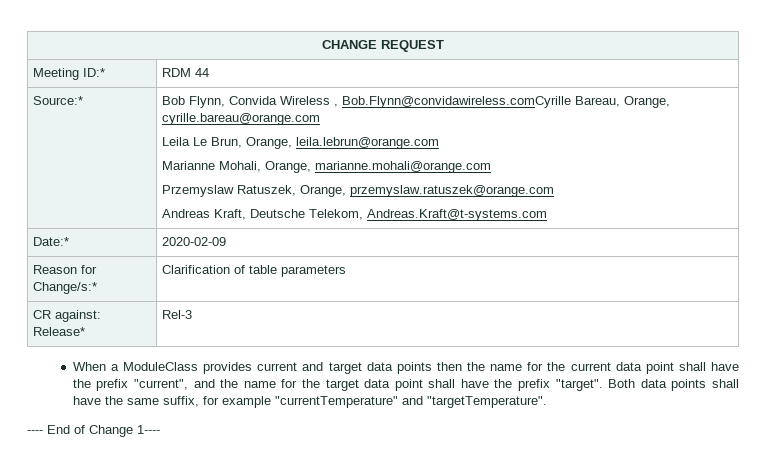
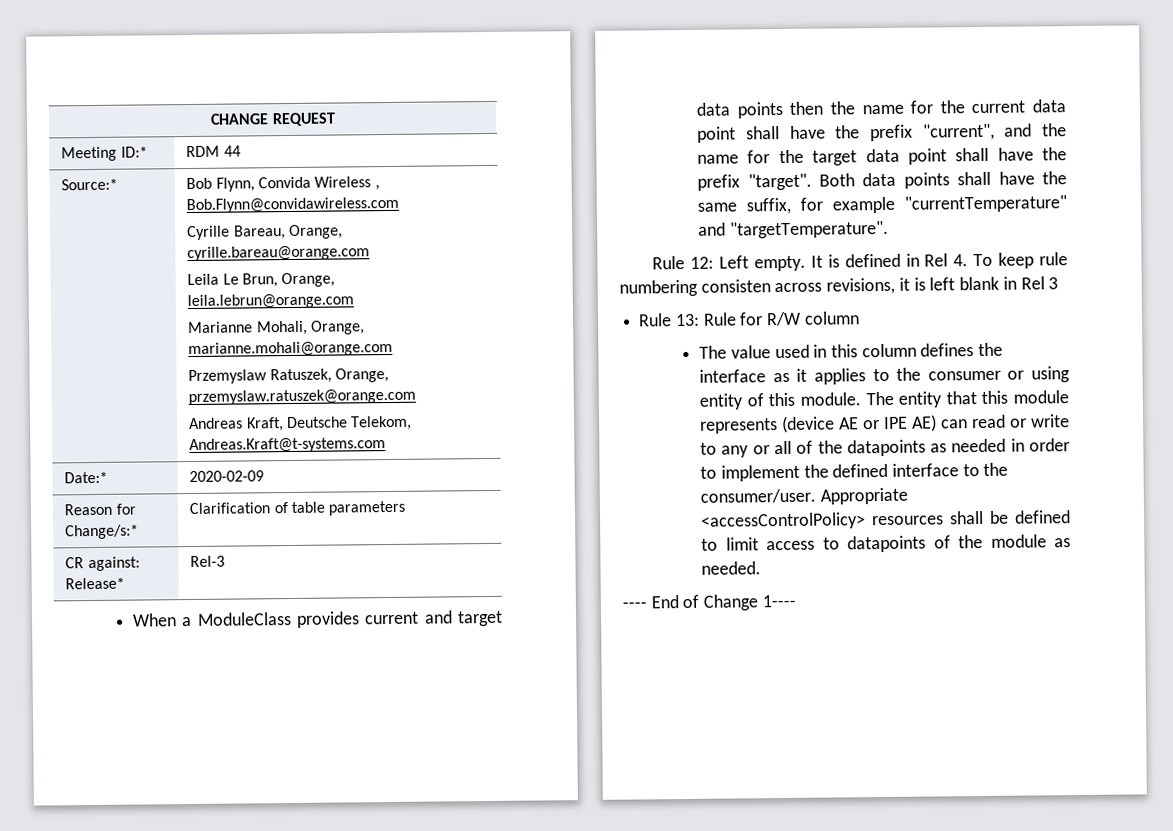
[341,96,571,108] Bob.Flynn@convidawireless.comCyrille -> [186,196,400,214] [187,225,231,241] Bob.Flynn@convidawireless.com // Cyrille
(547, 402) none -> [652,252,1068,272] [619,276,1059,297] [638,311,860,327] [699,342,1004,359] [699,366,1070,385] [699,390,1069,410] [700,414,1070,434] [700,438,1070,458] [700,462,1009,482] [700,487,908,505] [701,510,1071,530] [701,534,1071,553] [701,561,762,575] // Rule 12: Left empty. It is defined in Rel 4. To keep rule numbering consisten across revisions, it is left blank in Rel 3 // Rule 13: Rule for R/W column // The value used in this column defines the interface as it applies to the consumer or using entity of this module. The entity that this module represents (device AE or IPE AE) can read or write to any or all of the datapoints as needed in order to implement the defined interface to the consumer/user. Appropriate <accessControlPolicy> resources shall be defined to limit access to datapoints of the module as needed.

